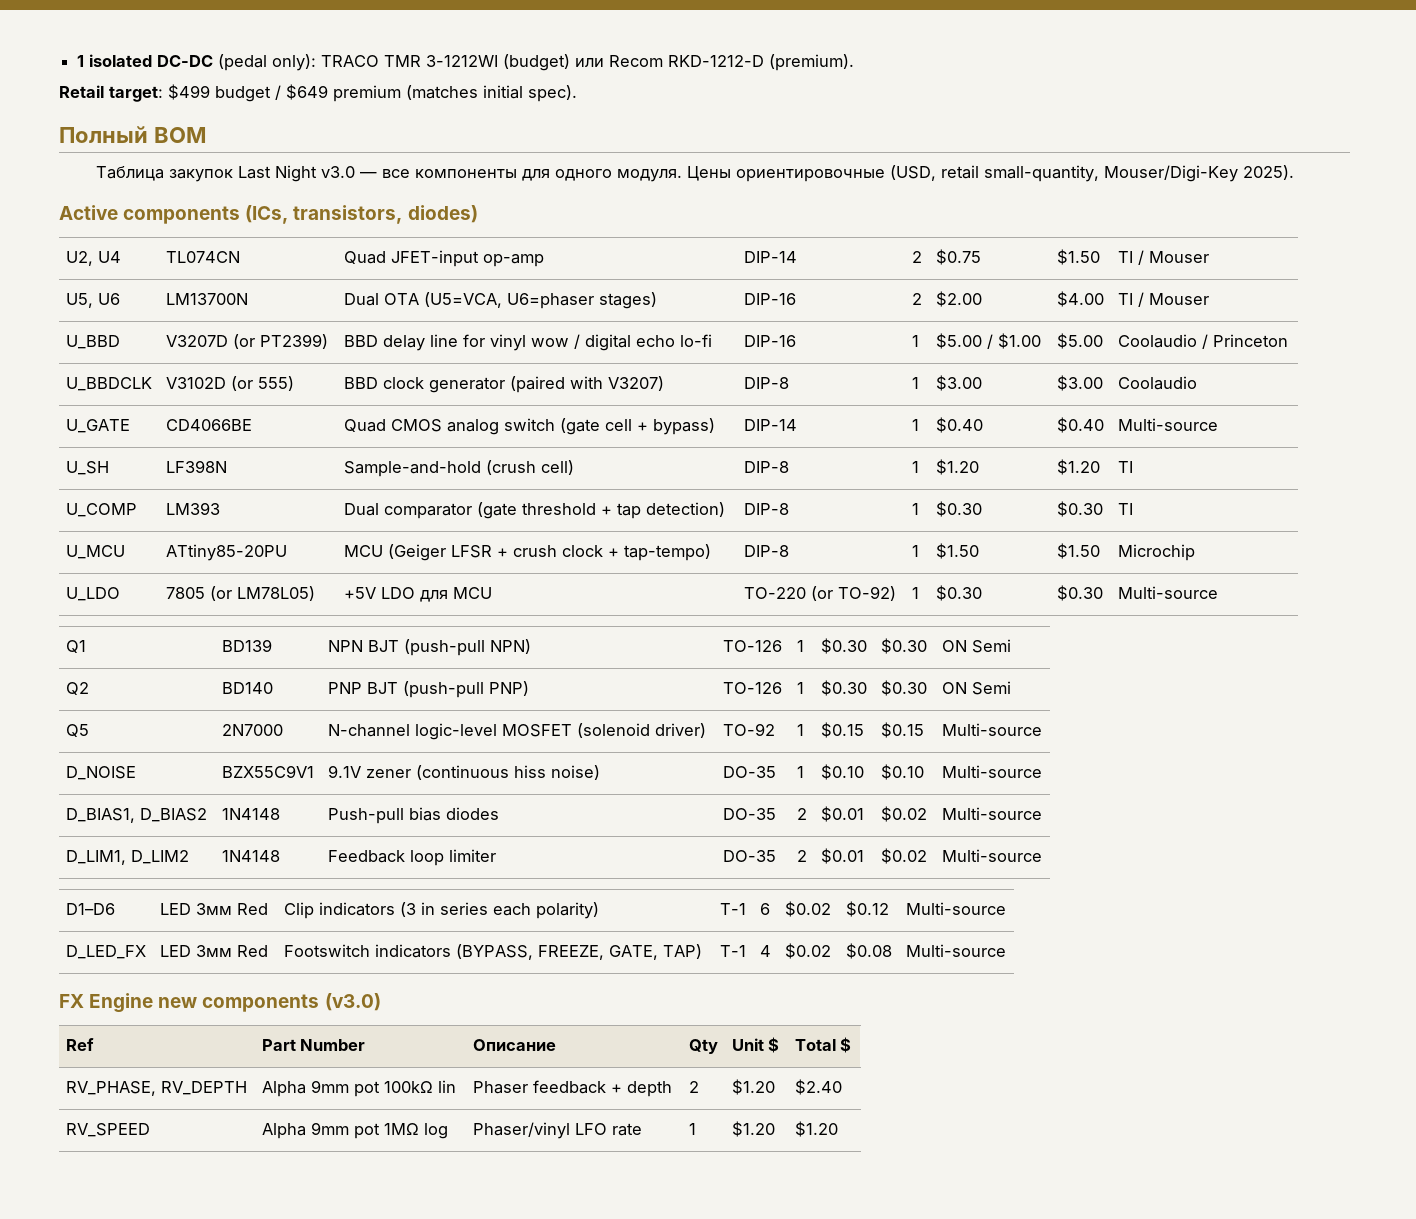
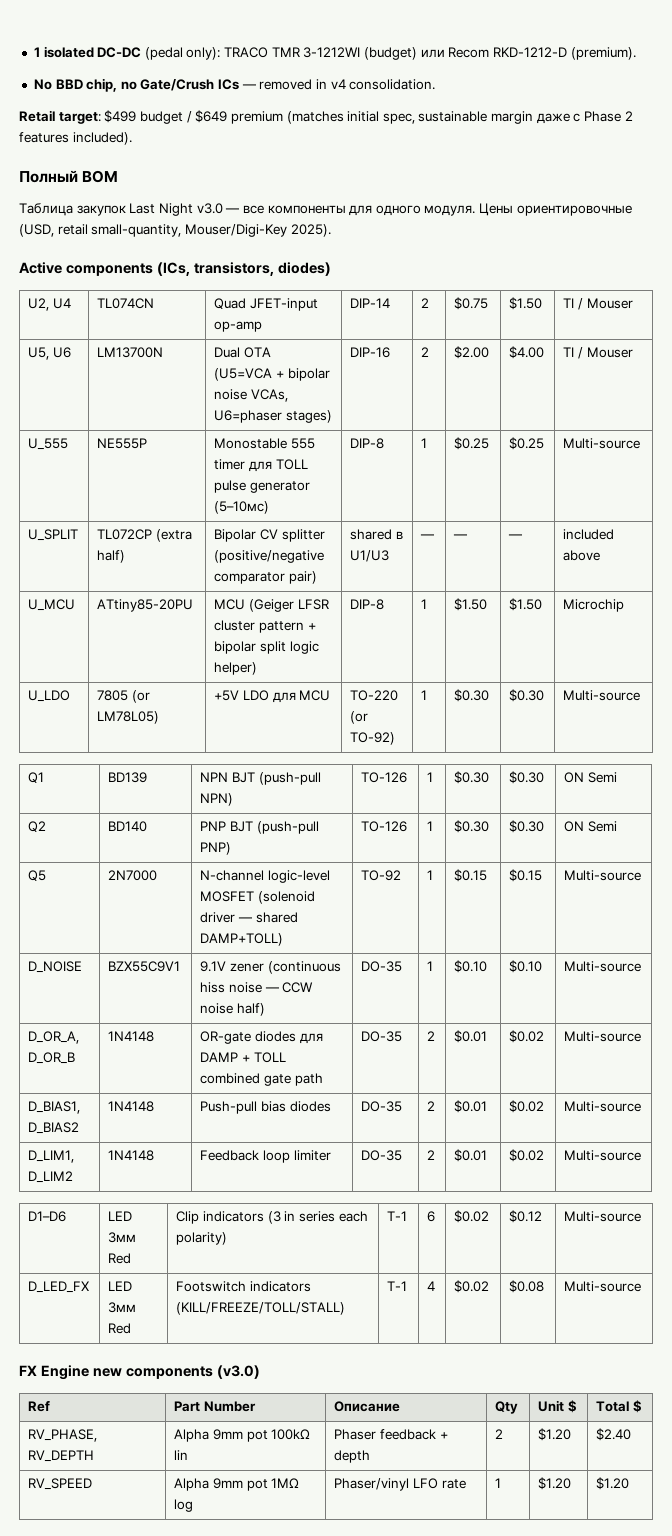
(855, 62) none -> [33,78,436,92] // No BBD chip, no Gate/Crush ICs — removed in v4 consolidation.
[528,85,577,102] spec). -> [382,111,633,124] [19,132,132,145] spec, sustainable margin даже с Phase 2 features included).
[423,292,502,308] (U5=VCA, -> [214,368,330,381] [214,389,289,402] (U5=VCA + bipolar noise VCAs,
[65,335,120,349] [165,334,328,349] [343,334,712,351] [743,335,796,347] [911,335,919,347] [935,333,1041,349] [1056,333,1103,349] [1117,334,1288,349] [65,377,152,391] [165,376,294,391] [343,376,664,393] [743,377,789,389] [911,377,919,389] [935,375,982,391] [1056,375,1103,391] [1117,376,1197,390] [65,419,130,433] [165,419,252,431] [343,418,715,435] [743,419,797,431] [911,419,919,431] [935,417,983,433] [1056,417,1104,433] [1117,418,1218,431] [65,461,109,475] [165,460,227,473] [343,460,574,477] [743,461,789,473] [911,461,919,473] [935,459,979,475] [1056,459,1100,475] [1117,461,1133,473] [65,503,137,517] [165,502,220,515] [343,502,725,519] [743,503,789,515] [911,503,919,515] [935,501,982,517] [1056,501,1103,517] [1117,503,1133,515] U_BBD | V3207D (or PT2399) | BBD delay line for vinyl wow / digital echo lo-fi | DIP-16 | 1 | $5.00 / $1.00 | $5.00 | Coolaudio / Princeton // U_BBDCLK | V3102D (or 555) | BBD clock generator (paired with V3207) | DIP-8 | 1 | $3.00 | $3.00 | Coolaudio // U_GATE | CD4066BE | Quad CMOS analog switch (gate cell + bypass) | DIP-14 | 1 | $0.40 | $0.40 | Multi-source // U_SH | LF398N | Sample-and-hold (crush cell) | DIP-8 | 1 | $1.20 | $1.20 | TI // U_COMP | LM393 | Dual comparator (gate threshold + tap detection) | DIP-8 | 1 | $0.30 | $0.30 | TI -> [28,438,69,450] [97,438,148,449] [214,438,316,449] [214,459,308,472] [214,480,311,493] [214,501,270,514] [350,438,385,449] [421,438,428,448] [454,437,490,450] [509,437,545,450] [563,438,641,449] [28,529,79,541] [97,529,193,542] [97,550,126,563] [214,529,325,542] [214,550,325,563] [214,571,318,584] [350,529,404,540] [350,550,390,562] [420,534,436,539] [453,534,469,539] [508,534,524,539] [563,529,615,540] [563,550,601,561] U_555 | NE555P | Monostable 555 timer для TOLL pulse generator (5–10мс) | DIP-8 | 1 | $0.25 | $0.25 | Multi-source // U_SPLIT | TL072CP (extra half) | Bipolar CV splitter (positive/negative comparator pair) | shared в U1/U3 | — | — | — | included above
[496,544,711,561] + crush clock + tap-tempo) -> [214,620,316,633] [214,641,319,654] [214,662,258,675] cluster pattern + bipolar split logic helper)
[654,723,706,738] driver) -> [200,912,298,923] [200,933,284,946] driver — shared DAMP+TOLL)
[550,765,600,780] noise) -> [229,982,314,993] [200,1003,266,1016] noise — CCW noise half)
(1042, 771) none -> [28,1031,80,1044] [28,1052,76,1064] [108,1031,155,1042] [200,1031,323,1044] [200,1052,286,1063] [200,1073,323,1086] [361,1031,403,1042] [427,1031,436,1041] [454,1030,488,1043] [509,1030,545,1043] [564,1031,642,1042] // D_OR_A, D_OR_B | 1N4148 | OR-gate diodes для DAMP + TOLL combined gate path | DO-35 | 2 | $0.01 | $0.02 | Multi-source
[455,944,702,960] (BYPASS, FREEZE, GATE, TAP) -> [176,1302,346,1315] (KILL/FREEZE/TOLL/STALL)

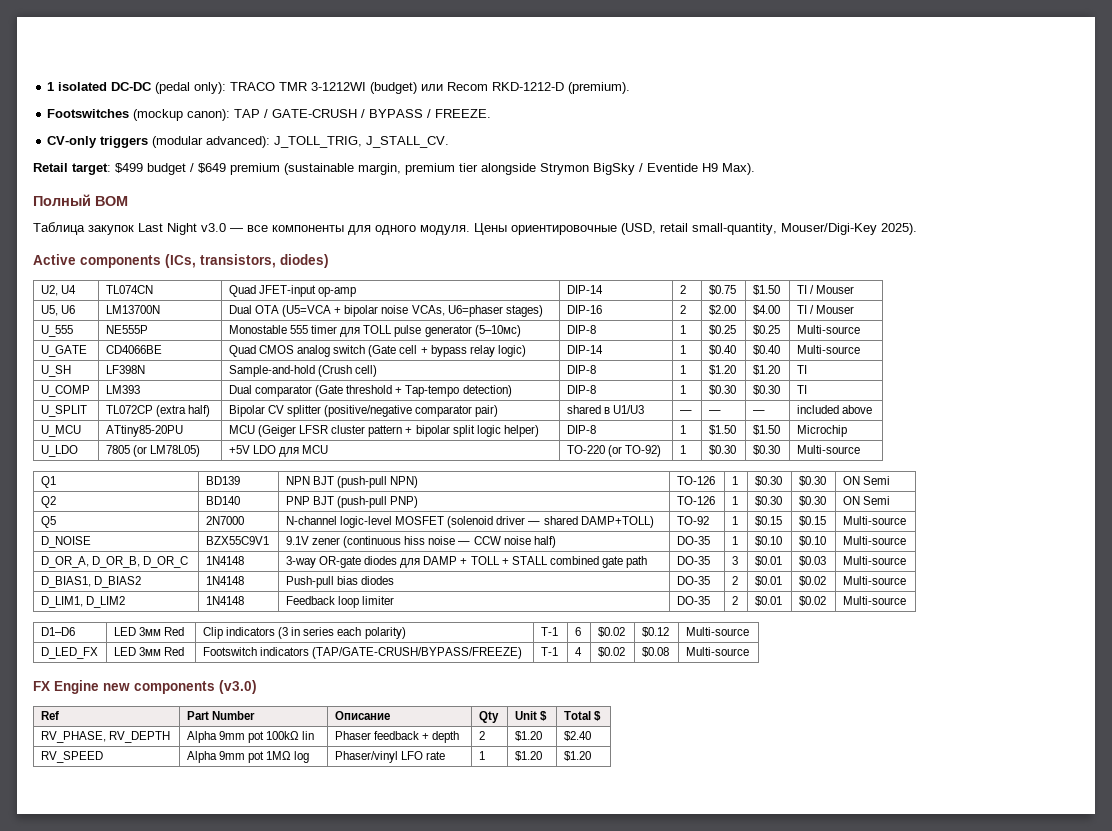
[33,78,436,92] No BBD chip, no Gate/Crush ICs — removed in v4 consolidation. -> [47,109,492,121] [47,136,450,148] Footswitches (mockup canon): TAP / GATE-CRUSH / BYPASS / FREEZE. // CV-only triggers (modular advanced): J_TOLL_TRIG, J_STALL_CV.
[286,111,633,124] [19,132,132,145] (matches initial spec, sustainable margin даже с Phase 2 features included). -> [284,163,755,175] (sustainable margin, premium tier alongside Strymon BigSky / Eventide H9 Max).
(641, 443) none -> [40,345,87,357] [105,345,162,354] [228,345,526,357] [566,345,603,354] [679,345,686,354] [708,345,736,355] [752,345,780,355] [796,345,860,354] [40,365,71,377] [105,365,145,374] [228,365,378,377] [566,365,596,374] [679,365,686,374] [708,365,736,375] [752,365,780,375] [796,365,807,374] [40,385,90,397] [105,385,140,394] [228,385,512,397] [566,385,596,394] [679,385,686,394] [708,385,736,395] [752,385,780,395] [796,385,807,394] // U_GATE | CD4066BE | Quad CMOS analog switch (Gate cell + bypass relay logic) | DIP-14 | 1 | $0.40 | $0.40 | Multi-source // U_SH | LF398N | Sample-and-hold (Crush cell) | DIP-8 | 1 | $1.20 | $1.20 | TI // U_COMP | LM393 | Dual comparator (Gate threshold + Tap-tempo detection) | DIP-8 | 1 | $0.30 | $0.30 | TI
[28,1052,76,1064] [108,1031,155,1042] D_OR_B | 1N4148 | -> [92,556,189,568] [205,556,244,565] [285,556,316,568] D_OR_B, D_OR_C | 1N4148 | 3-way
(286, 1057) none -> [501,556,548,565] + STALL
[427,1031,436,1041] [454,1030,488,1043] [509,1030,545,1043] 2 | $0.01 | $0.02 -> [731,556,738,565] [754,556,782,566] [798,556,826,566] 3 | $0.01 | $0.03
[176,1302,346,1315] (KILL/FREEZE/TOLL/STALL) -> [312,647,523,659] (TAP/GATE-CRUSH/BYPASS/FREEZE)

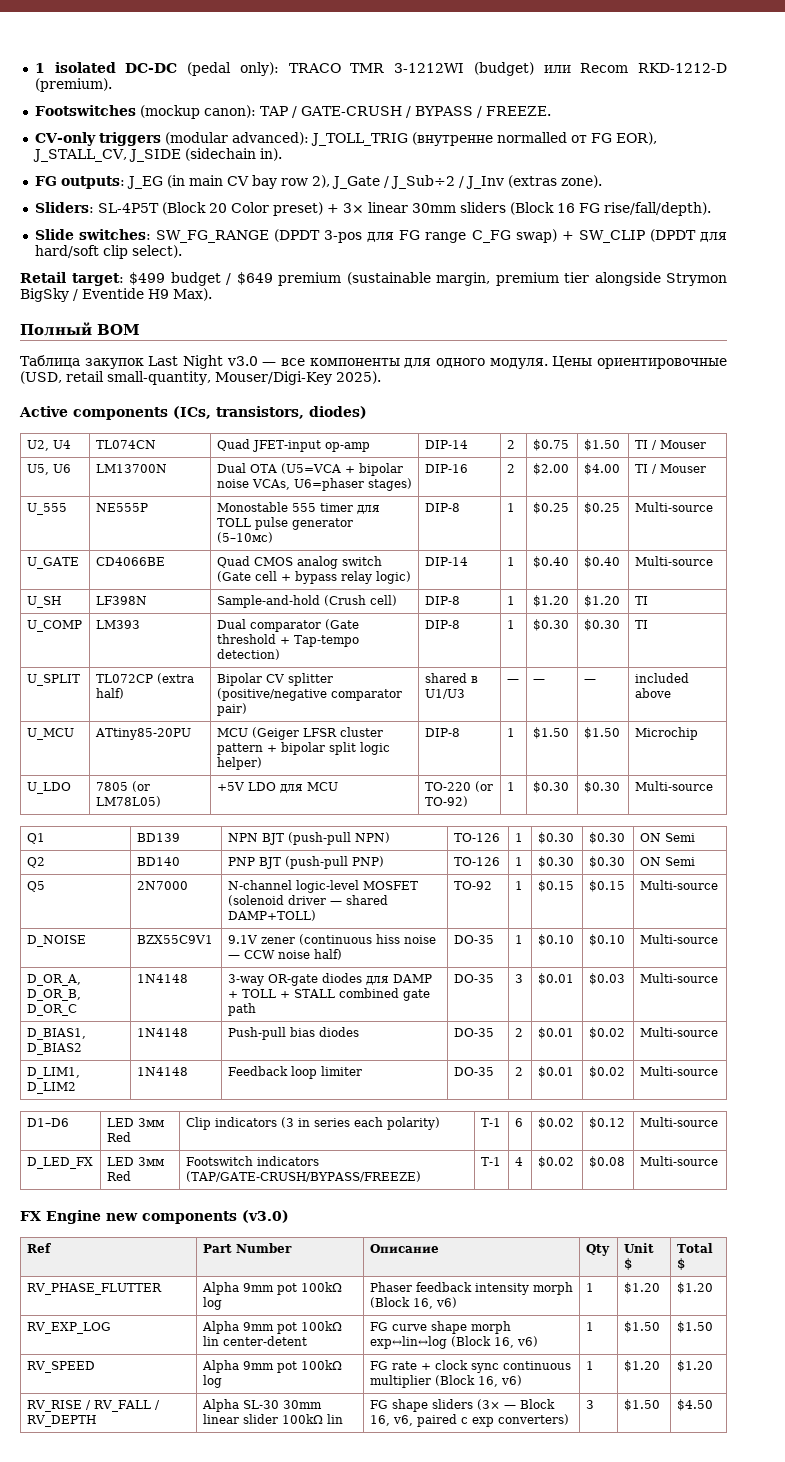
[274,136,450,148] J_TOLL_TRIG, J_STALL_CV. -> [310,132,657,146] [32,148,282,162] [34,175,602,189] [34,202,711,216] [34,229,727,243] [34,245,182,259] J_TOLL_TRIG (внутренне normalled от FG EOR), J_STALL_CV, J_SIDE (sidechain in). // FG outputs: J_EG (in main CV bay row 2), J_Gate / J_Sub÷2 / J_Inv (extras zone). // Sliders: SL-4P5T (Block 20 Color preset) + 3× linear 30mm sliders (Block 16 FG rise/fall/depth). // Slide switches: SW_FG_RANGE (DPDT 3-pos для FG range C_FG swap) + SW_CLIP (DPDT для hard/soft clip select).
[40,731,171,743] RV_PHASE, RV_DEPTH -> [26,1283,162,1295] [201,1282,342,1295] [202,1297,222,1310] [369,1282,573,1295] [369,1297,457,1309] [585,1283,594,1292] [623,1282,660,1294] [676,1282,713,1294] [26,1322,111,1334] RV_PHASE_FLUTTER | Alpha 9mm pot 100kΩ log | Phaser feedback intensity morph (Block 16, v6) | 1 | $1.20 | $1.20 // RV_EXP_LOG
[334,731,460,743] [478,731,485,740] [514,731,542,741] [563,731,591,741] | Phaser feedback + depth | 2 | $1.20 | $2.40 -> [222,1336,307,1346] [369,1321,511,1334] [369,1336,538,1349] [585,1322,594,1331] [623,1321,660,1333] [676,1321,713,1333] center-detent | FG curve shape morph exp↔lin↔log (Block 16, v6) | 1 | $1.50 | $1.50
[266,751,310,763] [334,751,424,763] 1MΩ log | Phaser/vinyl LFO -> [300,1360,342,1370] [202,1375,222,1388] [369,1361,388,1370] 100kΩ log | FG
[478,751,485,760] [514,751,542,761] [563,751,591,761] | 1 | $1.20 | $1.20 -> [420,1360,571,1373] [369,1375,522,1388] [585,1361,594,1370] [623,1360,660,1372] [676,1360,713,1372] [26,1400,160,1412] [26,1415,96,1427] [201,1399,322,1412] [202,1414,343,1424] [369,1399,555,1412] [369,1414,569,1427] [585,1400,594,1409] [623,1399,660,1411] [676,1399,713,1411] + clock sync continuous multiplier (Block 16, v6) | 1 | $1.20 | $1.20 // RV_RISE / RV_FALL / RV_DEPTH | Alpha SL-30 30mm linear slider 100kΩ lin | FG shape sliders (3× — Block 16, v6, paired с exp converters) | 3 | $1.50 | $4.50

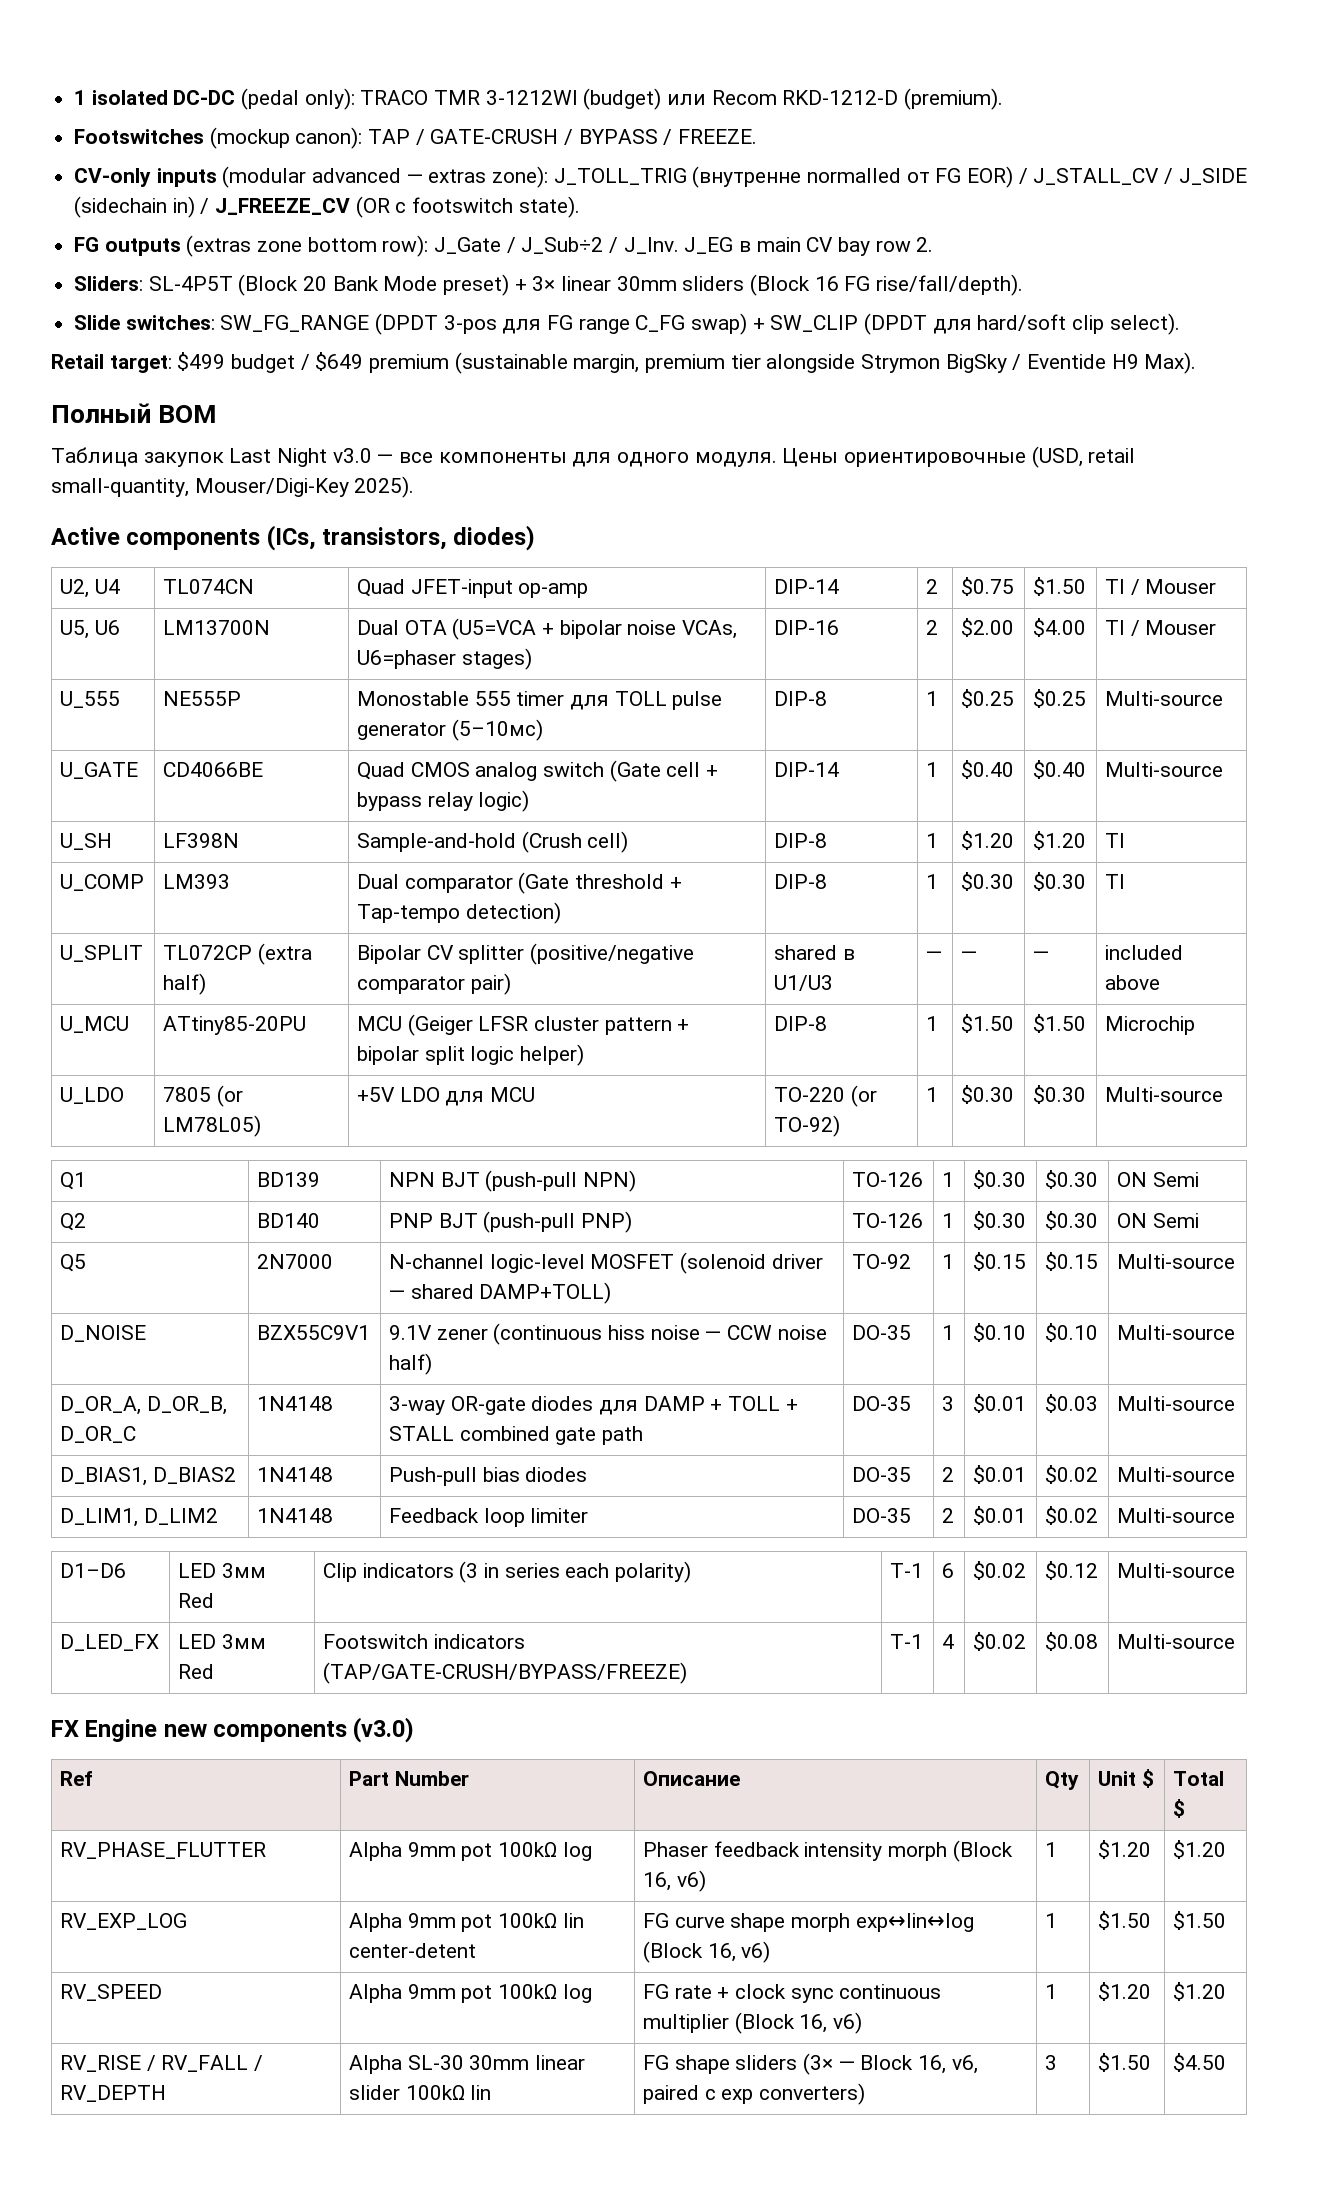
[98,132,309,146] triggers (modular advanced): -> [156,166,549,188] inputs (modular advanced — extras zone):
[615,132,657,145] [32,148,282,162] [34,175,602,189] EOR), J_STALL_CV, J_SIDE (sidechain in). // FG outputs: J_EG (in main CV bay row 2), J_Gate / J_Sub÷2 / J_Inv (extras zone). -> [967,166,1247,188] [74,196,580,218] [74,235,934,257] EOR) / J_STALL_CV / J_SIDE (sidechain in) / J_FREEZE_CV (OR с footswitch state). // FG outputs (extras zone bottom row): J_Gate / J_Sub÷2 / J_Inv. J_EG в main CV bay row 2.
[230,202,269,213] Color -> [332,276,438,291] Bank Mode

